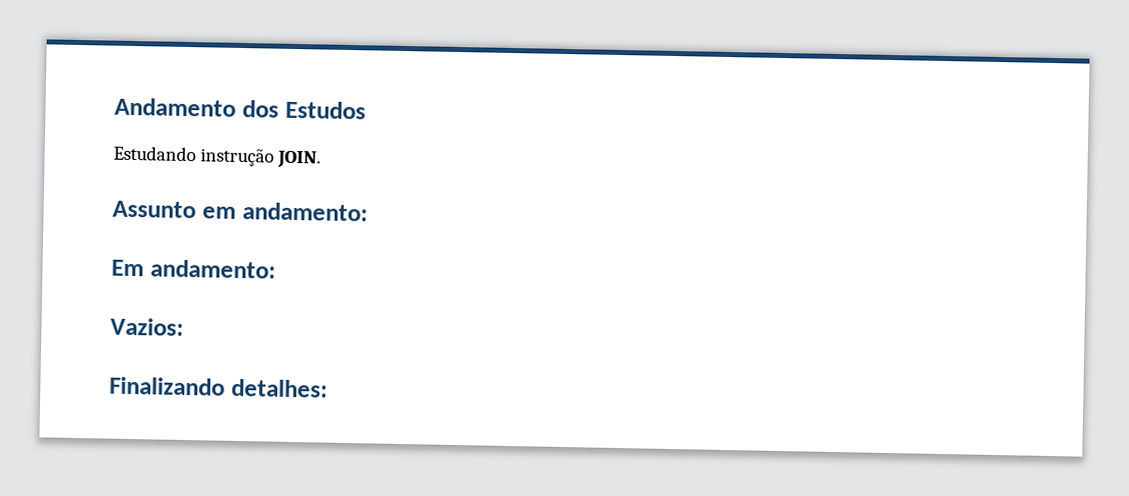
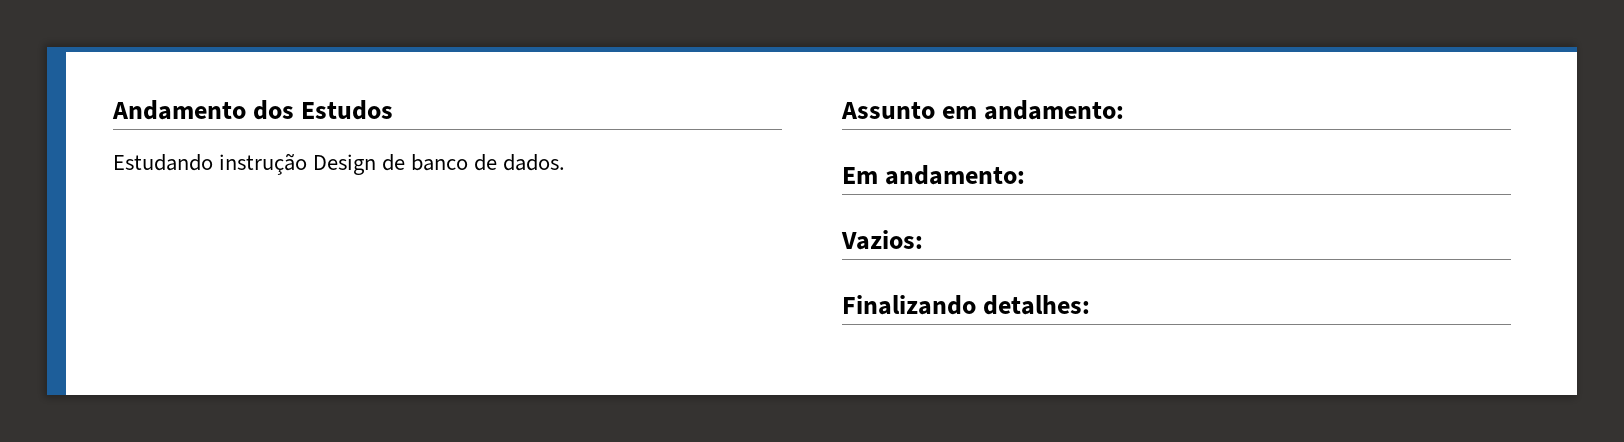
[277,150,322,169] JOIN. -> [313,154,566,175] Design de banco de dados.

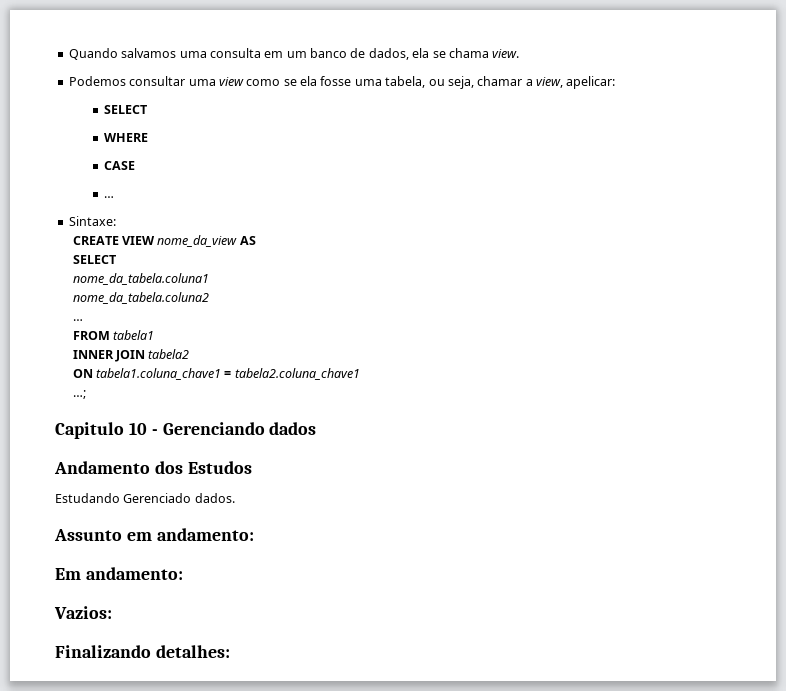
(112, 110) none -> [68,48,520,60] [68,76,616,89] [103,105,147,114] [103,133,148,142] [103,161,135,170] [103,196,114,198] [68,216,116,226] [72,235,256,247] [72,255,116,264] [72,273,209,285] [72,292,209,304] [72,319,83,321] [72,330,154,340] [72,349,190,362] [72,368,360,380] [72,390,86,399] [55,422,317,439] Quando salvamos uma consulta em um banco de dados, ela se chama view. // Podemos consultar uma view como se ela fosse uma tabela, ou seja, chamar a view, apelicar: // SELECT // WHERE // CASE // … // Sintaxe: // CREATE VIEW nome_da_view AS // SELECT // nome_da_tabela.coluna1 // nome_da_tabela.coluna2 // … // FROM tabela1 // INNER JOIN tabela2 // ON tabela1.coluna_chave1 = tabela2.coluna_chave1 // …; // Capitulo 10 - Gerenciando dados //
[219,153,498,175] instrução Design de banco de -> [123,493,192,503] Gerenciado

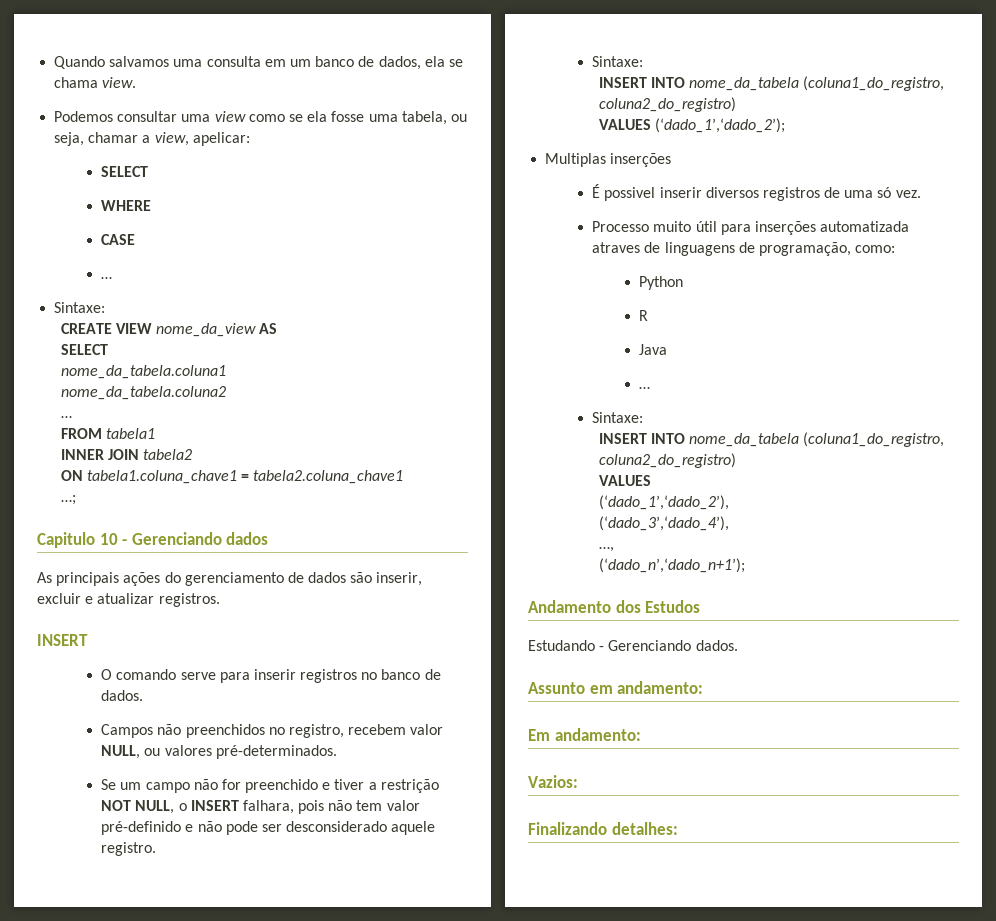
(317, 428) none -> [37,572,423,586] [37,593,220,607] [37,634,88,646] [101,669,441,683] [101,690,144,701] [101,724,444,738] [101,745,337,759] [101,779,439,793] [101,800,420,814] [101,821,436,835] [101,842,157,856] [592,56,644,67] [598,76,945,91] [598,97,736,112] [598,118,785,133] [545,153,672,167] [592,184,921,201] [592,221,910,235] [592,242,896,256] [639,276,684,290] [639,310,649,321] [639,344,668,355] [639,387,651,389] [592,412,644,423] [598,432,945,447] [598,453,736,468] [598,475,651,486] [598,495,729,510] [598,516,729,531] [598,547,614,552] [598,558,745,573] // As principais ações do gerenciamento de dados são inserir, excluir e atualizar registros. // INSERT // O comando serve para inserir registros no banco de dados. // Campos não preenchidos no registro, recebem valor NULL, ou valores pré-determinados. // Se um campo não for preenchido e tiver a restrição NOT NULL, o INSERT falhara, pois não tem valor pré-definido e não pode ser desconsiderado aquele registro. // Sintaxe: // INSERT INTO nome_da_tabela (coluna1_do_registro, coluna2_do_registro) // VALUES (‘dado_1’,‘dado_2’); // Multiplas inserções // É possivel inserir diversos registros de uma só vez. // Processo muito útil para inserções automatizada atraves de linguagens de programação, como: // Python // R // Java // … // Sintaxe: // INSERT INTO nome_da_tabela (coluna1_do_registro, coluna2_do_registro) // VALUES // (‘dado_1’,‘dado_2’), // (‘dado_3’,‘dado_4’), // …, // (‘dado_n’,‘dado_n+1’);
[123,493,192,503] Gerenciado -> [599,640,692,651] - Gerenciando

